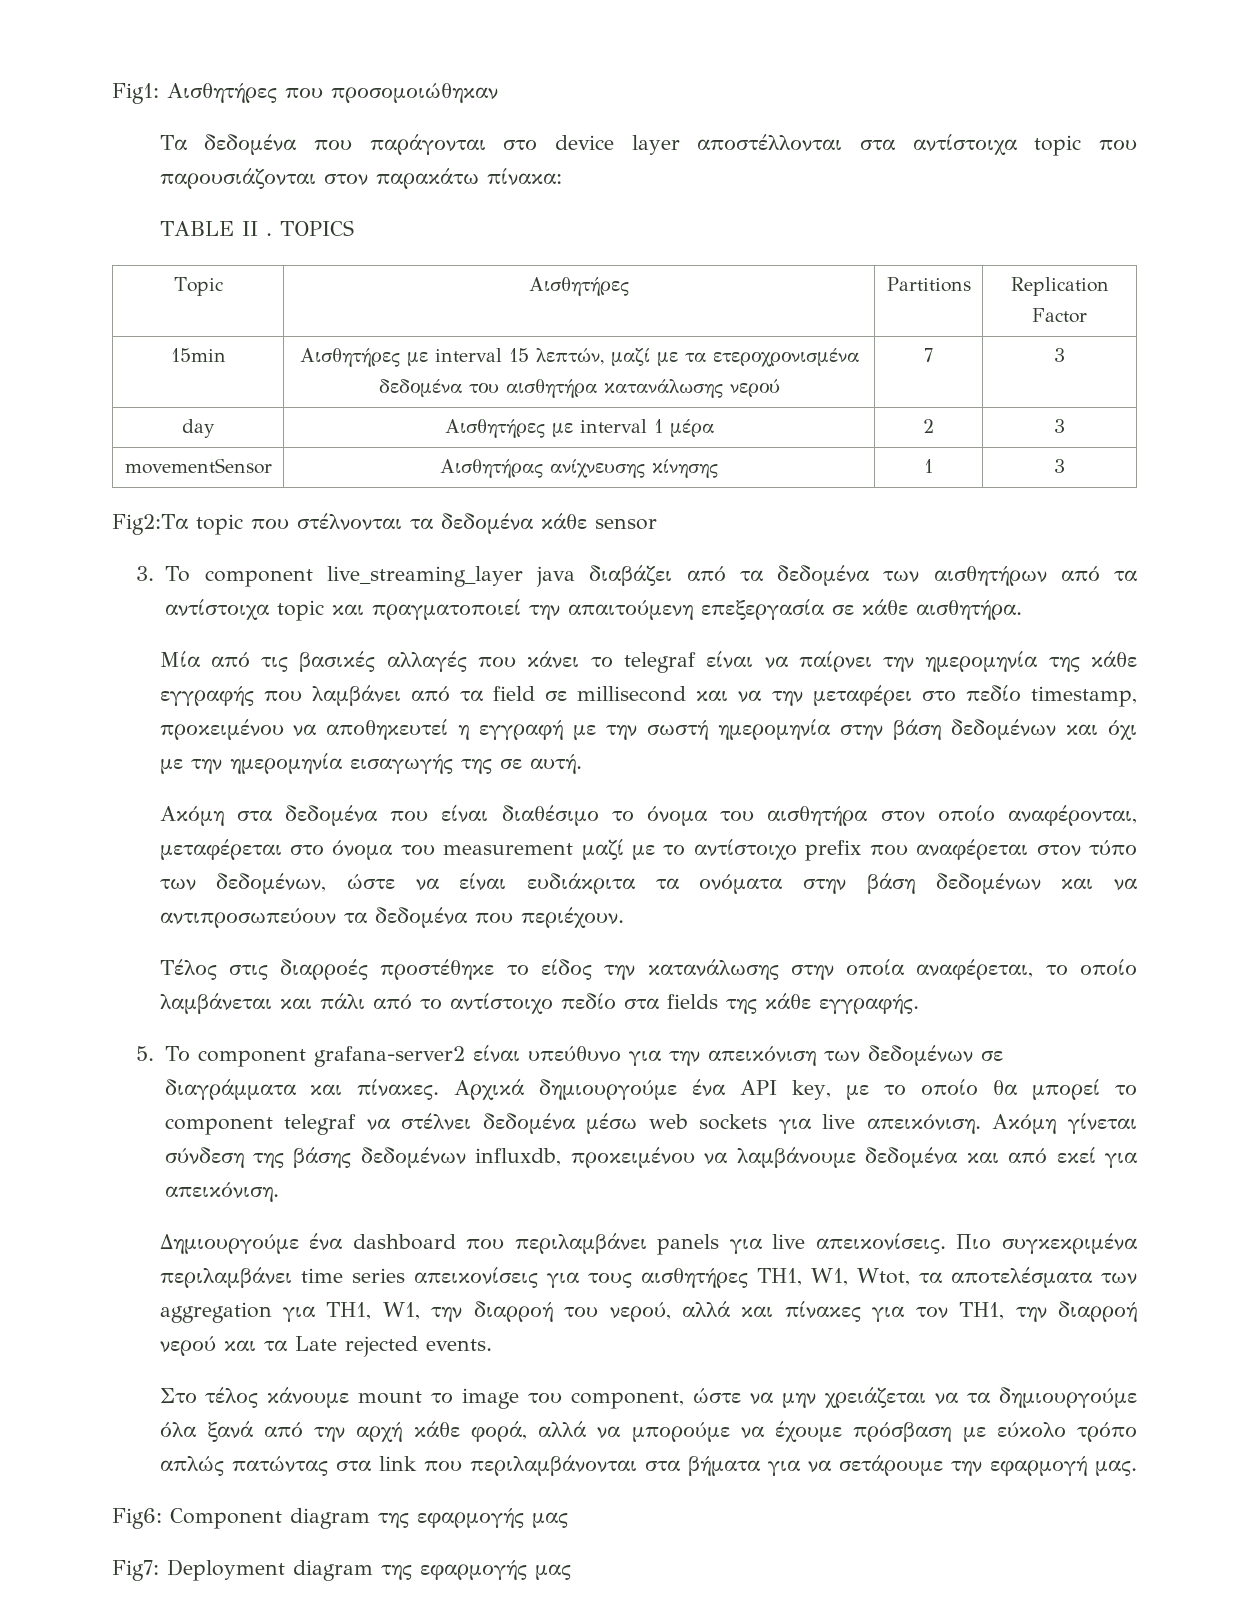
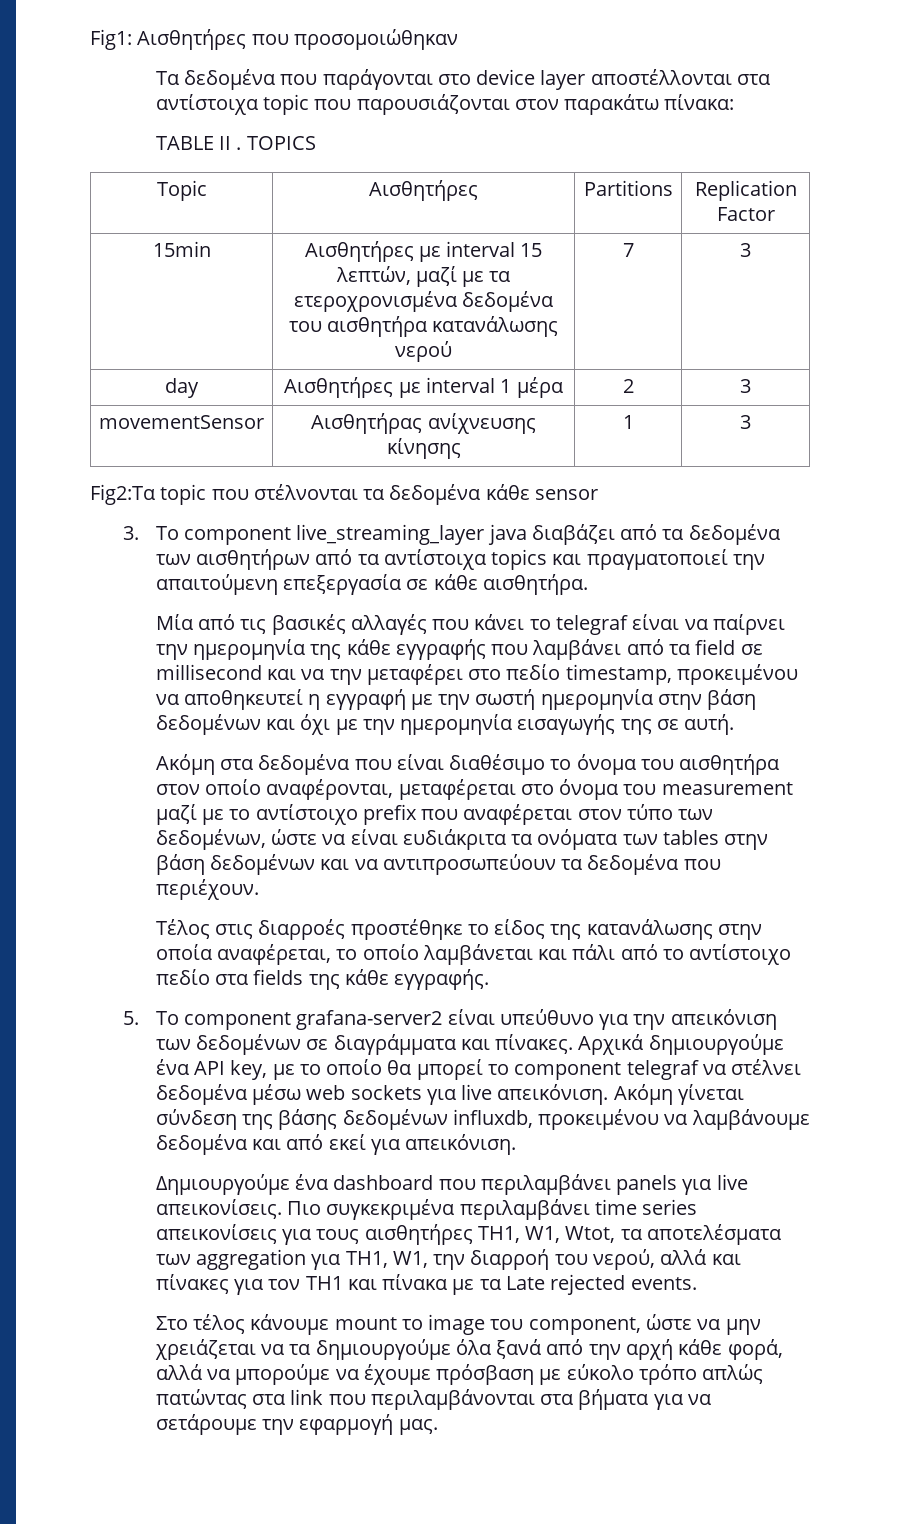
[276,600,324,621] topic -> [491,549,548,570] topics
(784, 884) none -> [622,830,719,845] των tables
[604,965,636,980] την -> [550,924,582,940] της
[959,1301,1137,1322] [159,1336,256,1356] TH1, την διαρροή νερού και -> [305,1274,475,1295] TH1 και πίνακα με
[112,1508,568,1529] [112,1559,571,1581] // Fig6: Component diagram της εφαρμογής μας // Fig7: Deployment diagram της εφαρμογής μας -> (438, 1427) none

